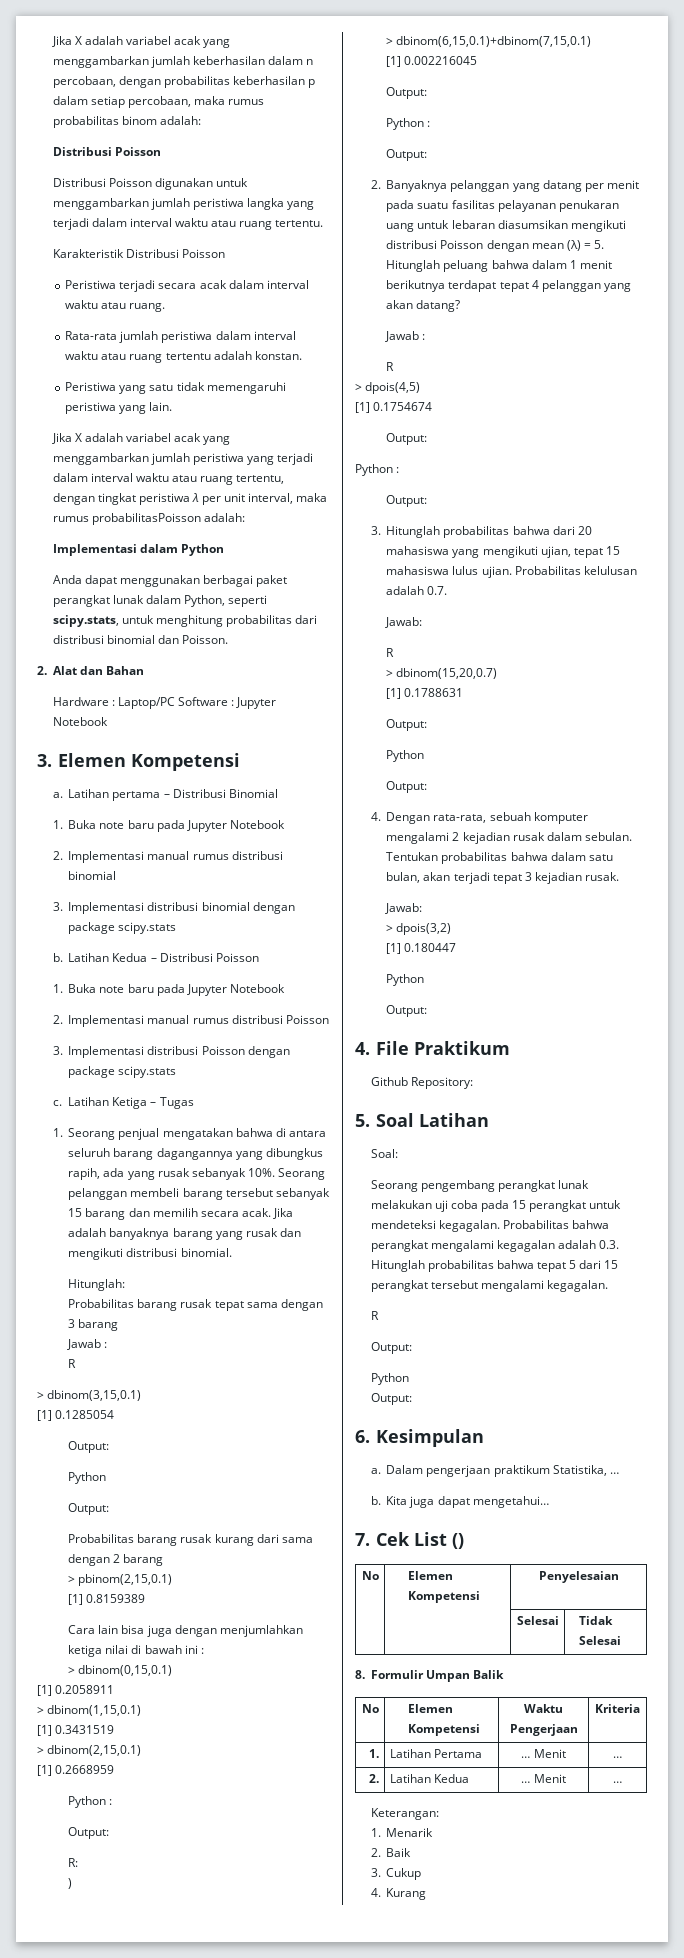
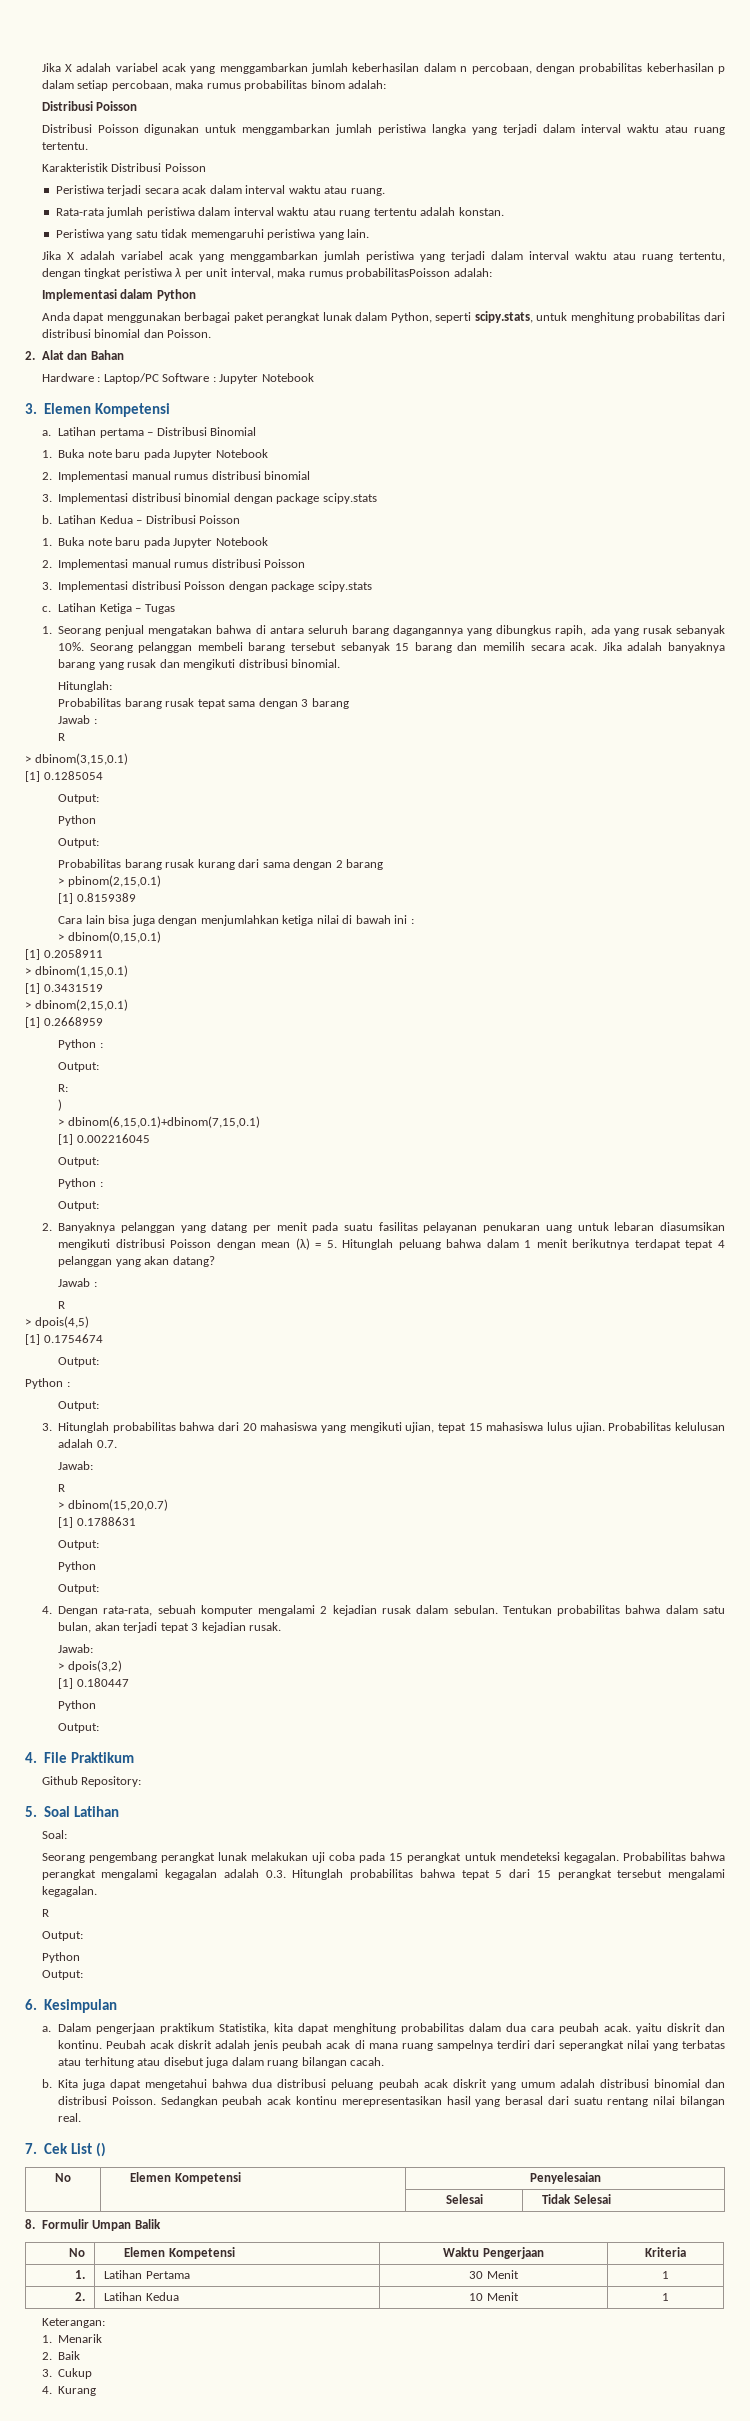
[609,1472,619,1474] [370,1496,549,1508] … // b. Kita juga dapat mengetahui… -> [274,2023,726,2034] [58,2040,726,2051] [58,2057,385,2068] [41,2079,725,2090] [58,2096,726,2107] [58,2113,82,2122] kita dapat menghitung probabilitas dalam dua cara peubah acak. yaitu diskrit dan kontinu. Peubah acak diskrit adalah jenis peubah acak di mana ruang sampelnya terdiri dari seperangkat nilai yang terbatas atau terhitung atau disebut juga dalam ruang bilangan cacah. // b. Kita juga dapat mengetahui bahwa dua distribusi peluang peubah acak diskrit yang umum adalah distribusi binomial dan distribusi Poisson. Sedangkan peubah acak kontinu merepresentasikan hasil yang berasal dari suatu rentang nilai bilangan real.
[521,1749,566,1758] [613,1756,622,1758] … Menit | … -> [469,2270,519,2279] [662,2271,669,2279] 30 Menit | 1
[521,1774,566,1783] [613,1781,622,1783] … Menit | … -> [469,2292,519,2301] [662,2293,669,2301] 10 Menit | 1

